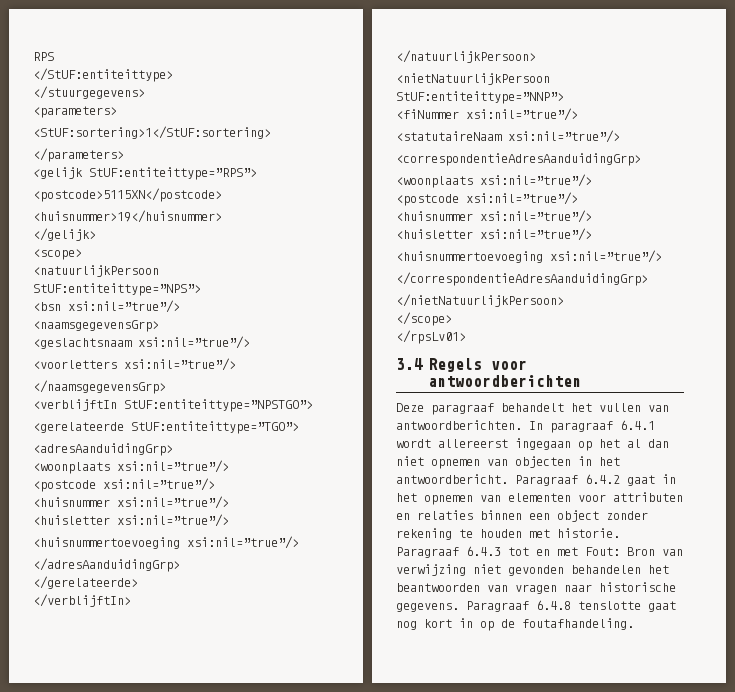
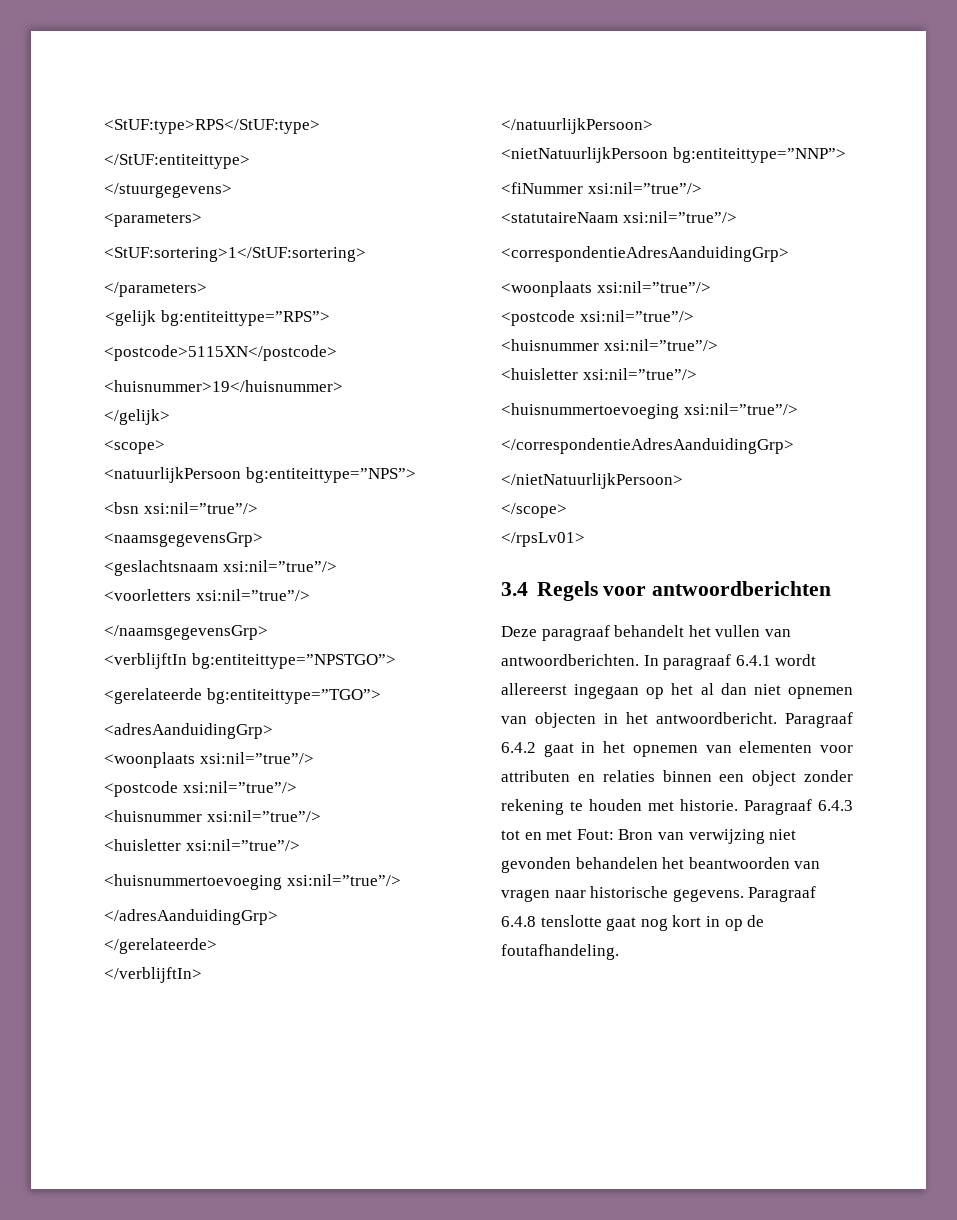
[33,52,54,61] RPS -> [104,119,320,134] <StUF:type>RPS</StUF:type>
[89,167,257,180] StUF:entiteittype=”RPS”> -> [160,310,330,326] bg:entiteittype=”RPS”>
[33,283,201,296] StUF:entiteittype=”NPS”> -> [245,467,416,483] bg:entiteittype=”NPS”>
[124,399,313,412] StUF:entiteittype=”NPSTGO”> -> [191,653,396,669] bg:entiteittype=”NPSTGO”>
[131,421,299,434] StUF:entiteittype=”TGO”> -> [206,688,381,704] bg:entiteittype=”TGO”>
[396,91,564,104] StUF:entiteittype=”NNP”> -> [672,147,846,163] bg:entiteittype=”NNP”>

